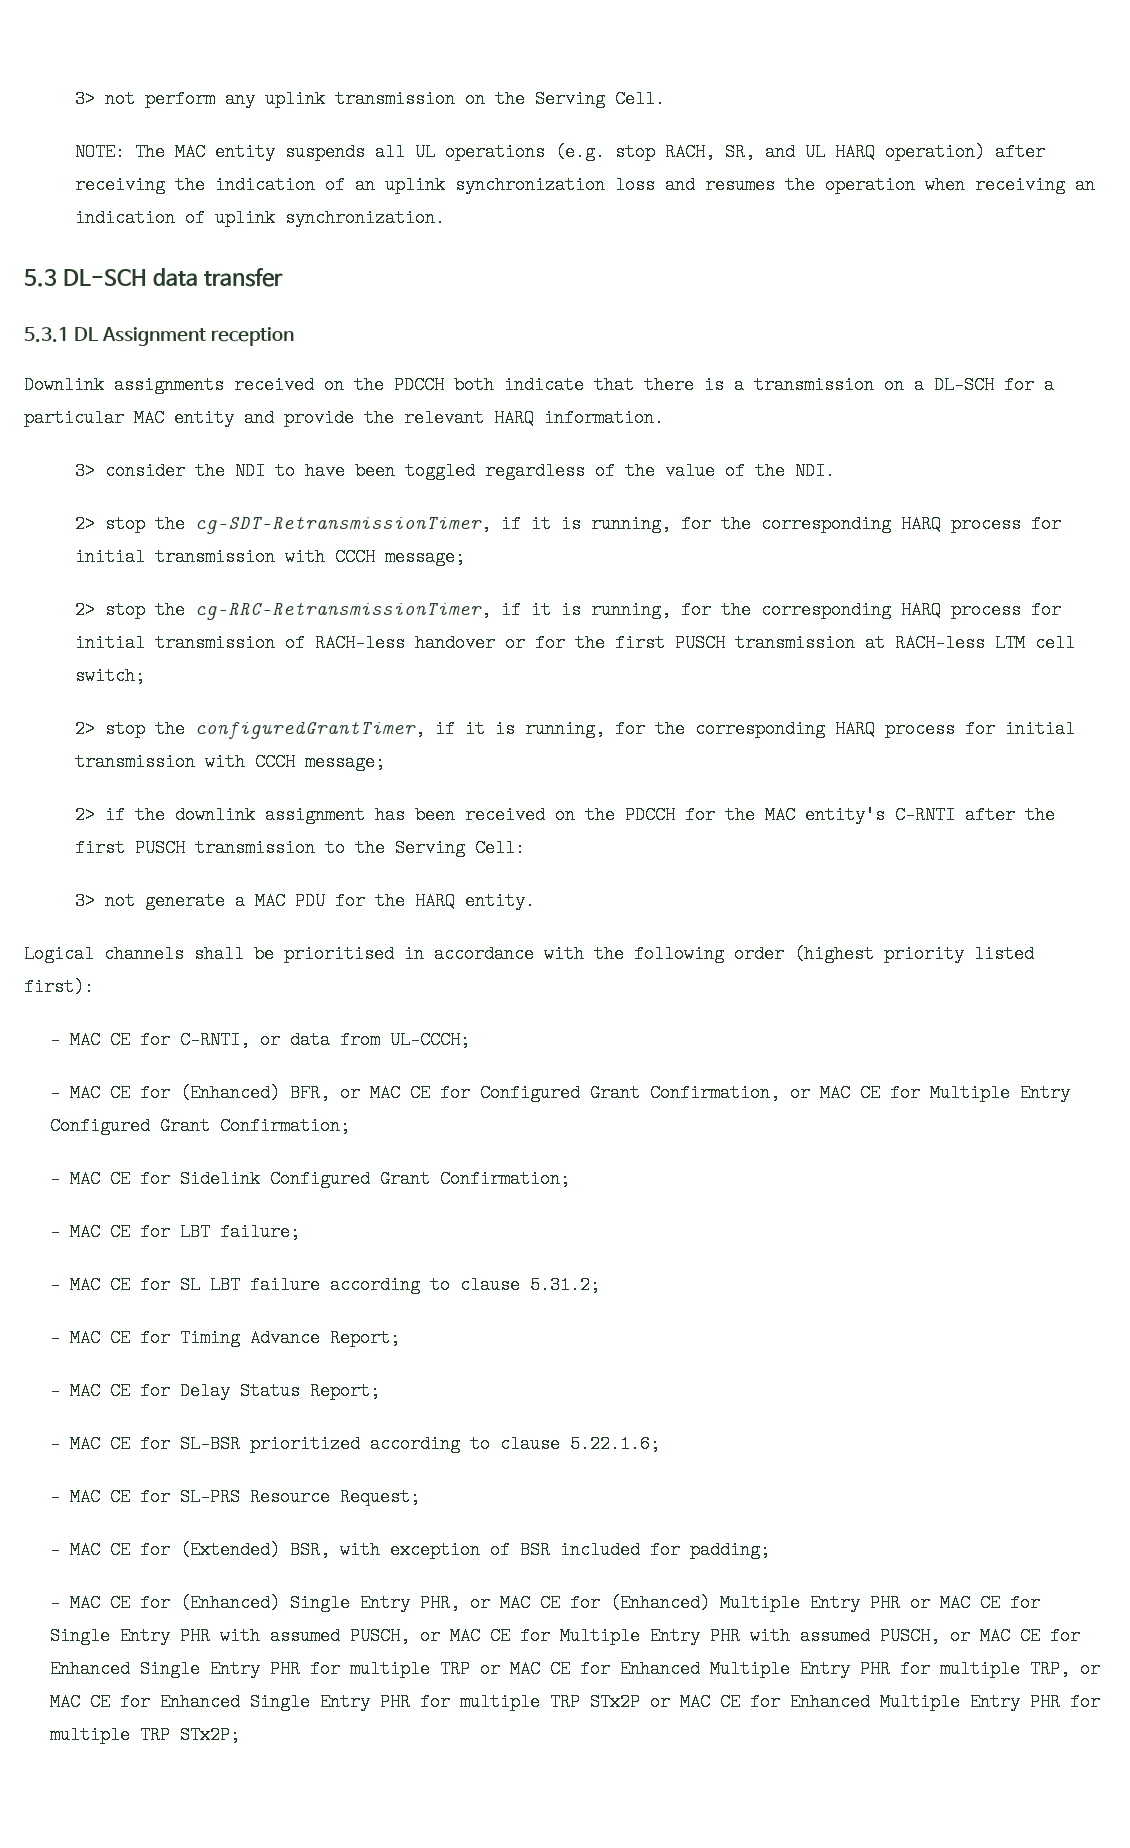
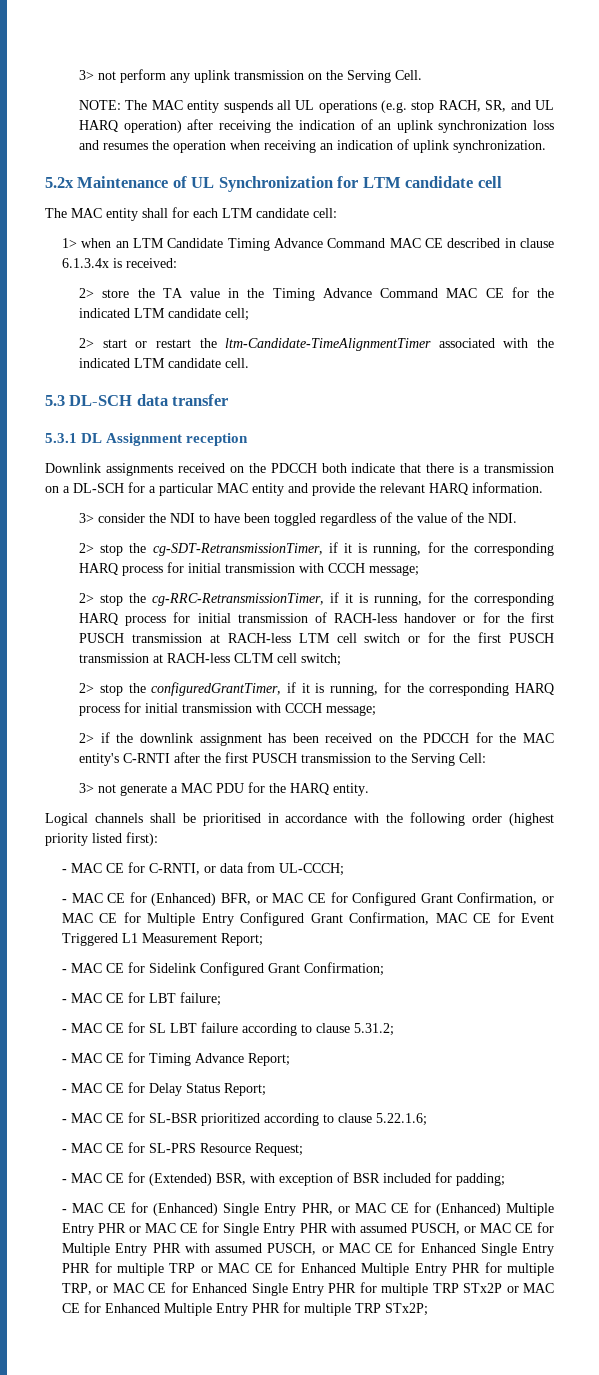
(446, 218) none -> [45,176,502,192] [45,207,337,221] [62,238,554,251] [62,258,178,268] [79,287,554,301] [79,308,250,321] [79,338,554,351] [79,358,250,368] // 5.2x Maintenance of UL Synchronization for LTM candidate cell // The MAC entity shall for each LTM candidate cell: // 1> when an LTM Candidate Timing Advance Command MAC CE described in clause 6.1.3.4x is received: // 2> store the TA value in the Timing Advance Command MAC CE for the indicated LTM candidate cell; // 2> start or restart the ltm-Candidate-TimeAlignmentTimer associated with the indicated LTM candidate cell.
(1076, 643) none -> [364,632,555,643] [79,653,298,663] switch or for the first PUSCH transmission at RACH-less CLTM cell
[219,1117,350,1135] Confirmation; -> [349,912,554,925] [62,933,264,946] Confirmation, MAC CE for Event Triggered L1 Measurement Report;

